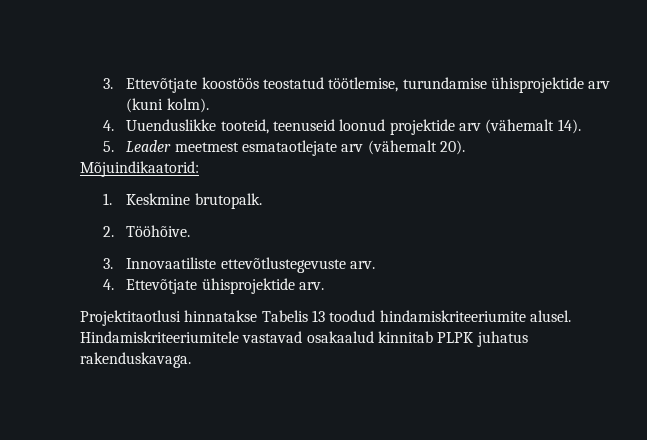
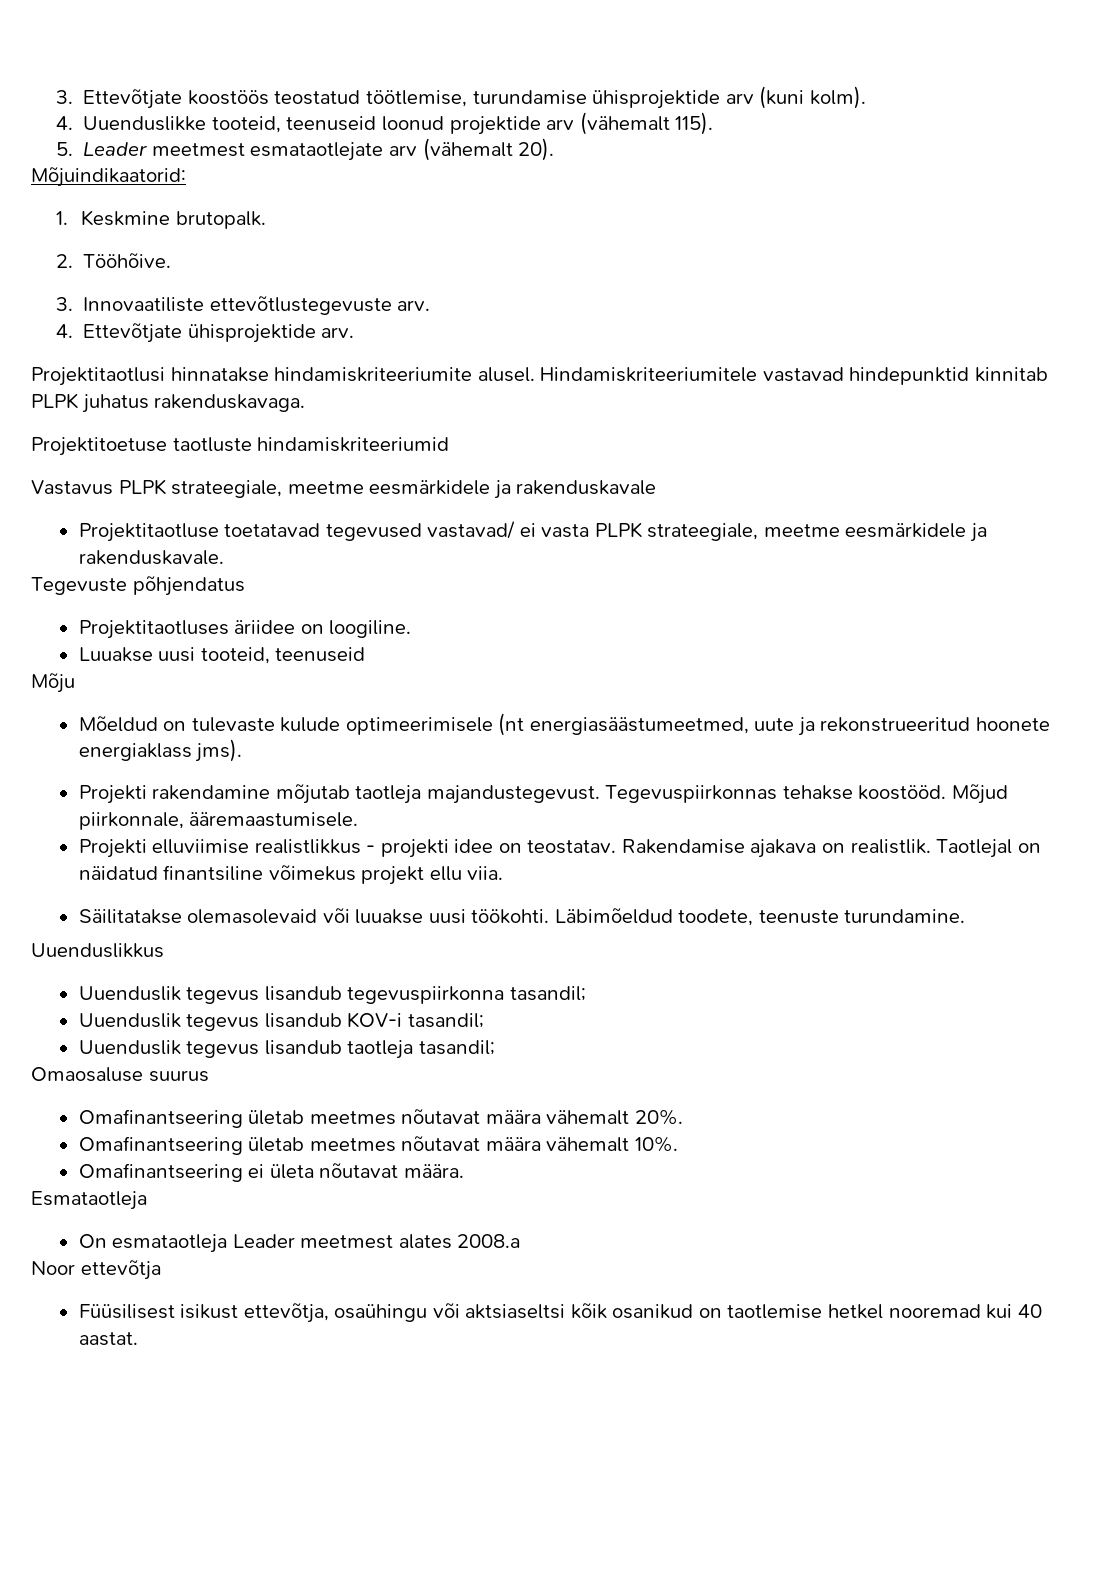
[557,119,581,134] 14). -> [675,112,714,135] 115).
[261,310,376,322] Tabelis 13 toodud -> (269, 374) none
[306,331,374,343] osakaalud -> [849,367,970,385] hindepunktid
(191, 360) none -> [31,437,450,456] [31,479,657,499] [78,521,988,542] [78,550,224,565] [31,576,245,596] [78,620,412,639] [78,647,366,664] [31,673,75,693] [78,713,1051,736] [78,739,243,762] [78,784,1008,804] [78,812,359,830] [78,839,1041,858] [78,865,504,885] [78,908,966,926] [31,943,164,958] [78,986,586,1004] [78,1012,484,1031] [78,1040,495,1059] [31,1067,209,1082] [78,1109,683,1128] [78,1136,678,1155] [78,1163,464,1182] [31,1191,147,1210] [78,1234,521,1253] [31,1260,161,1280] [78,1303,1042,1323] [78,1332,138,1346] // Projektitoetuse taotluste hindamiskriteeriumid // Vastavus PLPK strateegiale, meetme eesmärkidele ja rakenduskavale // Projektitaotluse toetatavad tegevused vastavad/ ei vasta PLPK strateegiale, meetme eesmärkidele ja rakenduskavale. // Tegevuste põhjendatus // Projektitaotluses äriidee on loogiline. // Luuakse uusi tooteid, teenuseid // Mõju // Mõeldud on tulevaste kulude optimeerimisele (nt energiasäästumeetmed, uute ja rekonstrueeritud hoonete energiaklass jms). // Projekti rakendamine mõjutab taotleja majandustegevust. Tegevuspiirkonnas tehakse koostööd. Mõjud piirkonnale, ääremaastumisele. // Projekti elluviimise realistlikkus - projekti idee on teostatav. Rakendamise ajakava on realistlik. Taotlejal on näidatud finantsiline võimekus projekt ellu viia. // Säilitatakse olemasolevaid või luuakse uusi töökohti. Läbimõeldud toodete, teenuste turundamine. // Uuenduslikkus // Uuenduslik tegevus lisandub tegevuspiirkonna tasandil; // Uuenduslik tegevus lisandub KOV-i tasandil; // Uuenduslik tegevus lisandub taotleja tasandil; // Omaosaluse suurus // Omafinantseering ületab meetmes nõutavat määra vähemalt 20%. // Omafinantseering ületab meetmes nõutavat määra vähemalt 10%. // Omafinantseering ei ületa nõutavat määra. // Esmataotleja // On esmataotleja Leader meetmest alates 2008.a // Noor ettevõtja // Füüsilisest isikust ettevõtja, osaühingu või aktsiaseltsi kõik osanikud on taotlemise hetkel nooremad kui 40 aastat.

